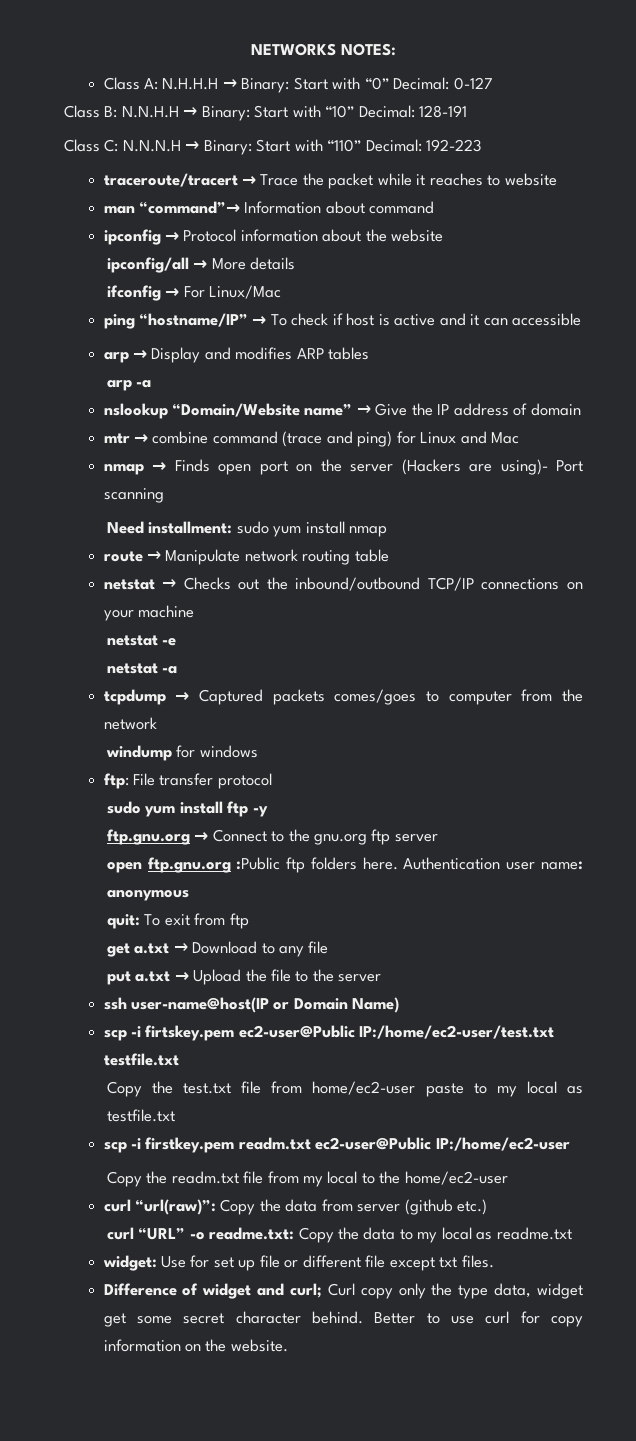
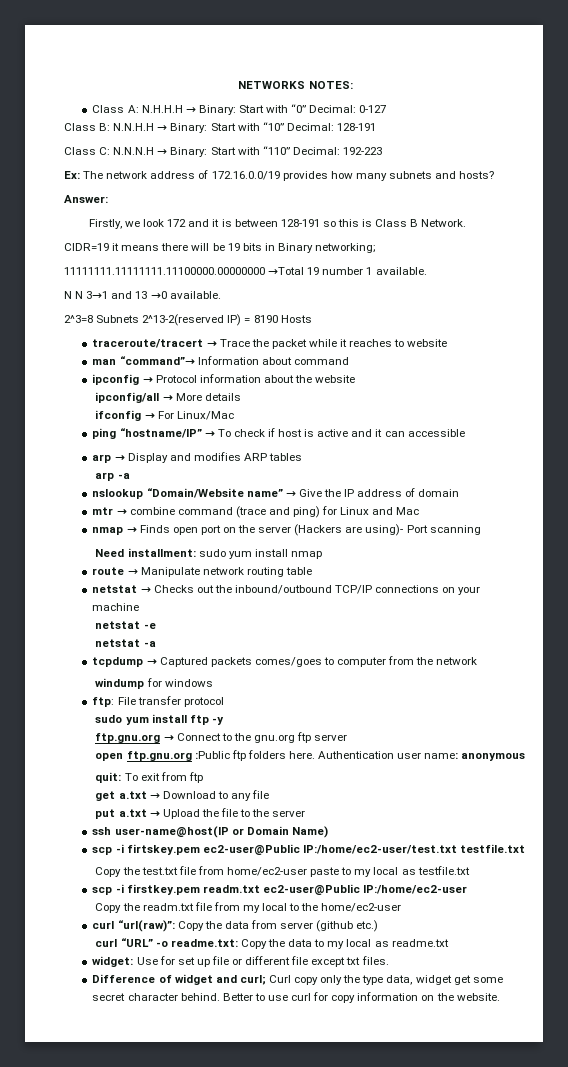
(483, 145) none -> [64,170,495,181] [64,195,108,203] [88,219,467,229] [64,243,377,253] [64,267,427,275] [64,291,221,299] [64,314,312,326] // Ex: The network address of 172.16.0.0/19 provides how many subnets and hosts? // Answer: // Firstly, we look 172 and it is between 128-191 so this is Class B Network. // CIDR=19 it means there will be 19 bits in Binary networking; // 11111111.11111111.11100000.00000000 →Total 19 number 1 available. // N N 3→1 and 13 →0 available. // 2^3=8 Subnets 2^13-2(reserved IP) = 8190 Hosts

